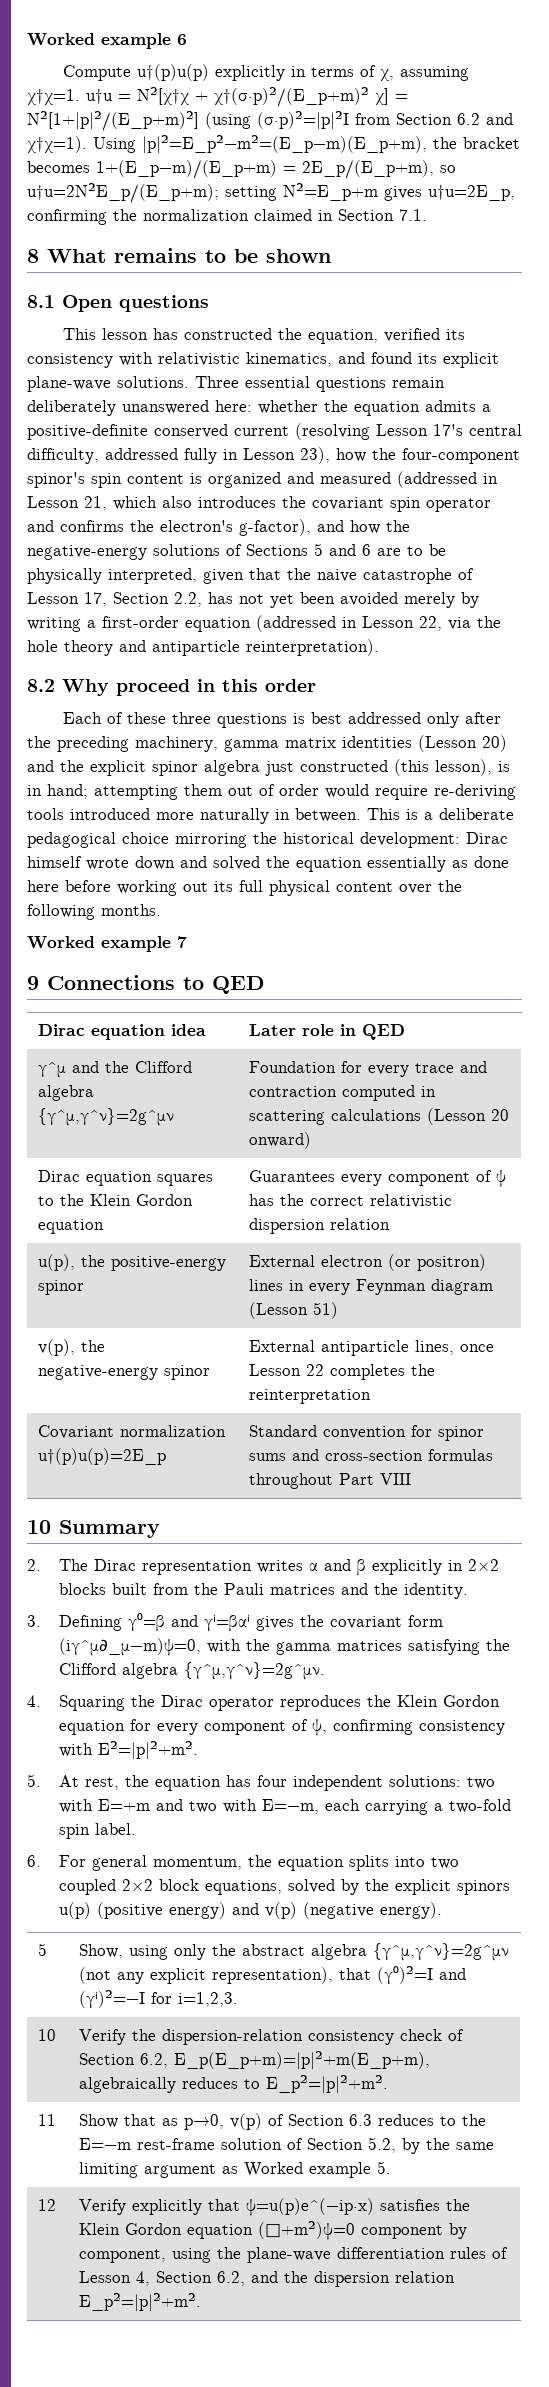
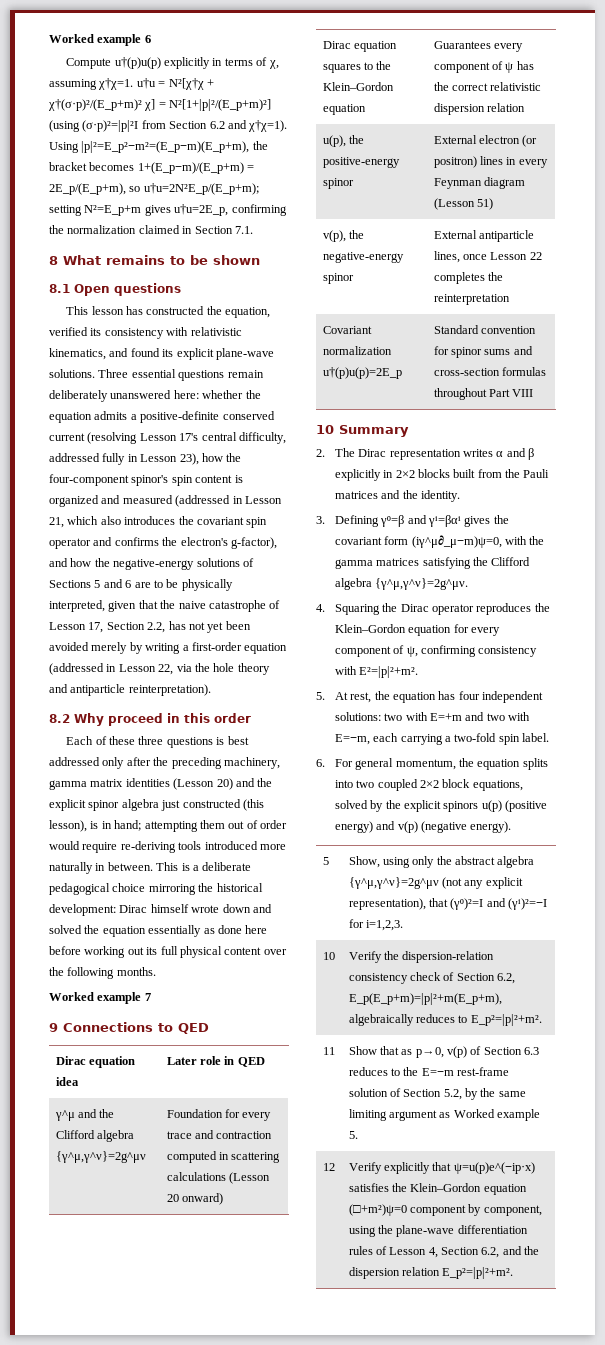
[90,1194,194,1206] Klein Gordon -> [322,82,394,91] Klein–Gordon
[397,1695,501,1707] Klein Gordon -> [334,624,406,633] Klein–Gordon
[79,2223,183,2235] Klein Gordon -> [410,1183,482,1192] Klein–Gordon

